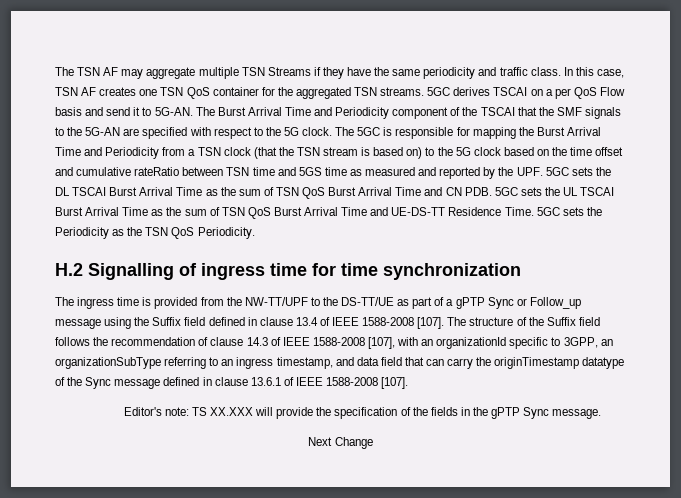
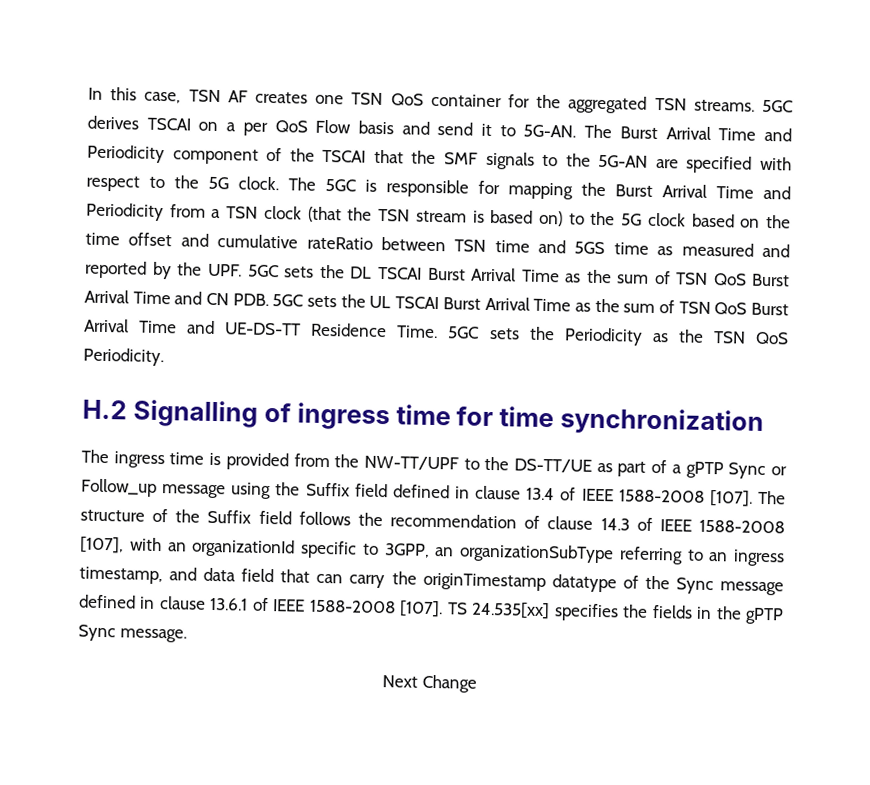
[55,67,561,79] The TSN AF may aggregate multiple TSN Streams if they have the same periodicity and traffic class. -> (88, 93) none
[123,407,411,419] // Editor's note: TS XX.XXX will provide the specification of -> [446,601,619,622] TS 24.535[xx] specifies

